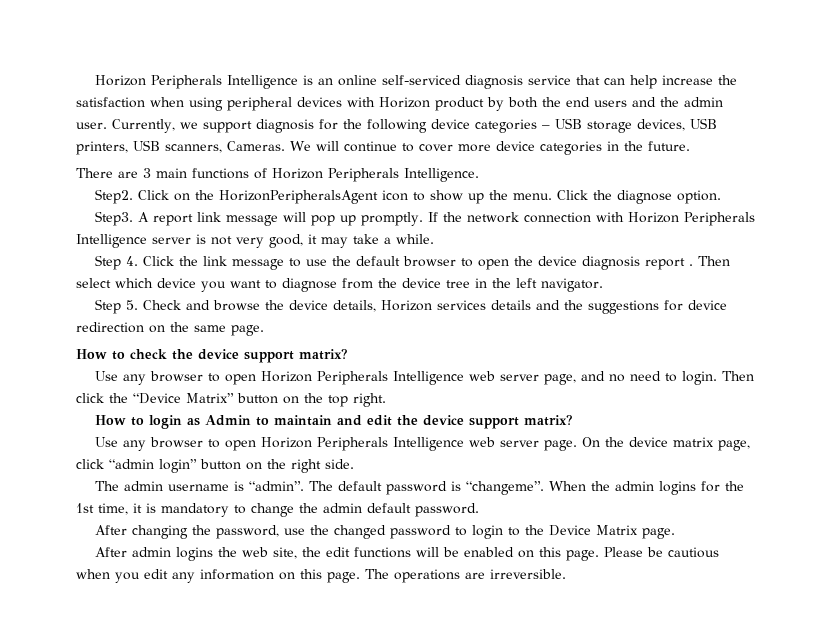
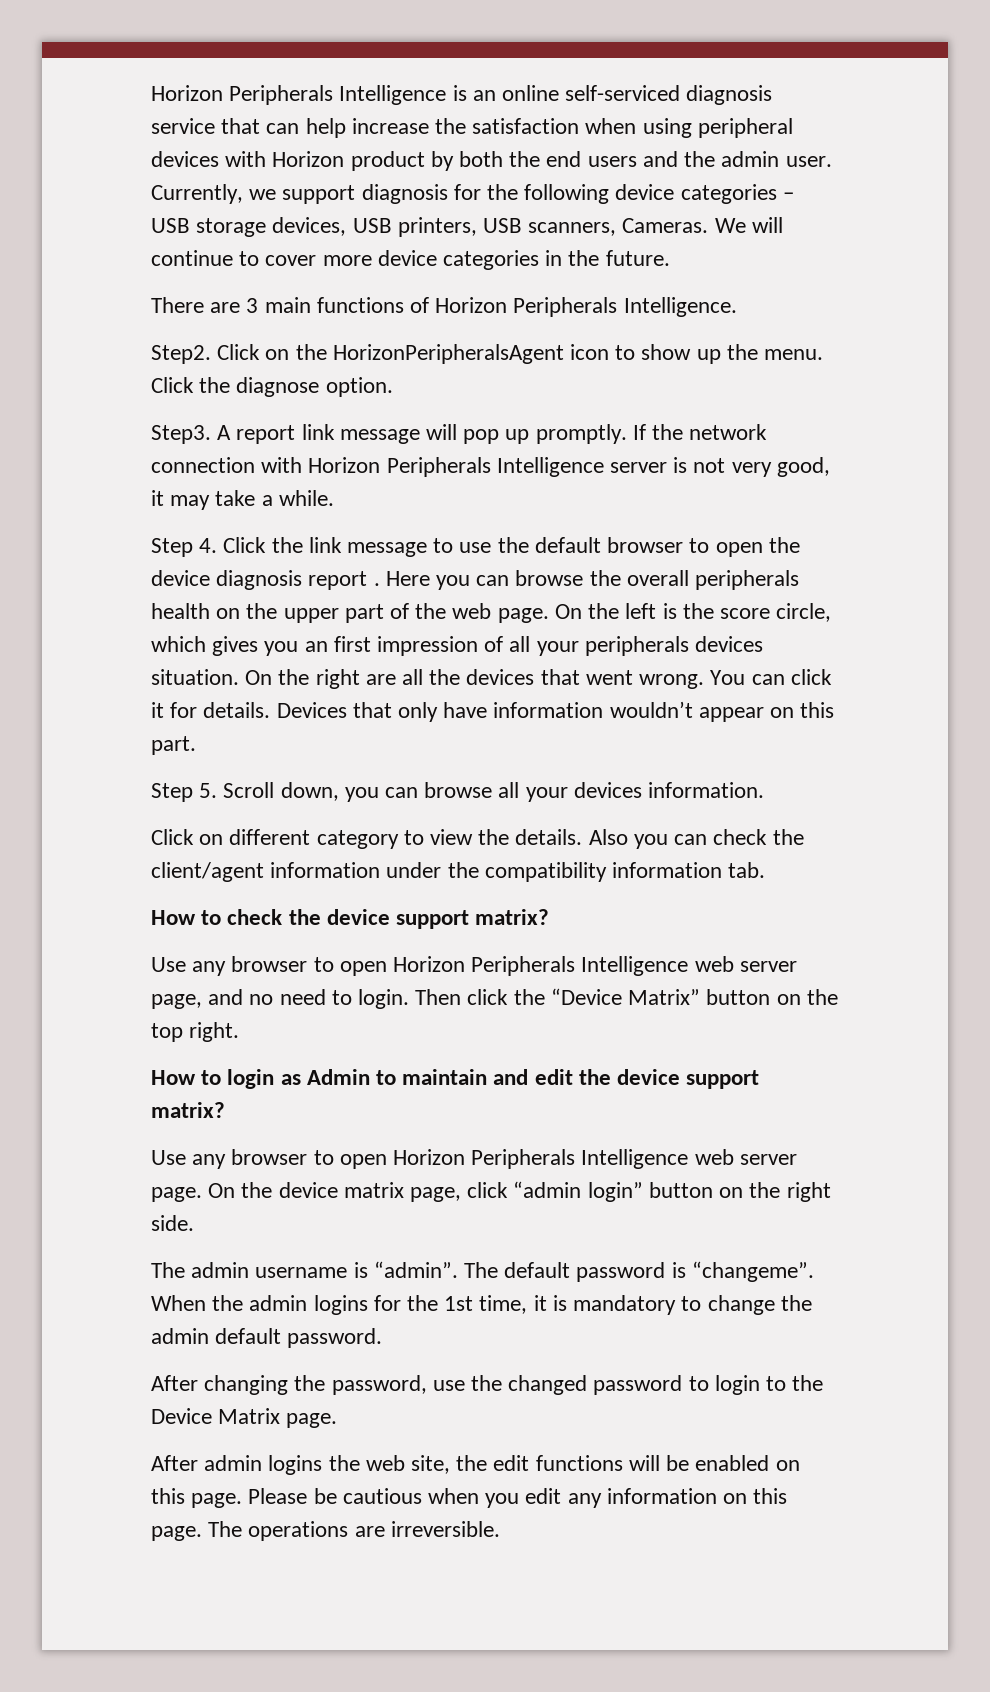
[697,256,730,266] [76,278,603,292] [94,299,727,314] [76,322,264,336] Then select which device you want to diagnose from the device tree in the left navigator. // Step 5. Check and browse the device details, Horizon services details and the suggestions for device redirection on the same page. -> [385,570,800,590] [151,603,832,623] [151,636,764,656] [151,669,832,689] [151,701,835,722] [151,736,196,755] [151,782,765,802] [151,829,804,849] [151,862,766,882] Here you can browse the overall peripherals health on the upper part of the web page. On the left is the score circle, which gives you an first impression of all your peripherals devices situation. On the right are all the devices that went wrong. You can click it for details. Devices that only have information wouldn’t appear on this part. // Step 5. Scroll down, you can browse all your devices information. // Click on different category to view the details. Also you can check the client/agent information under the compatibility information tab.

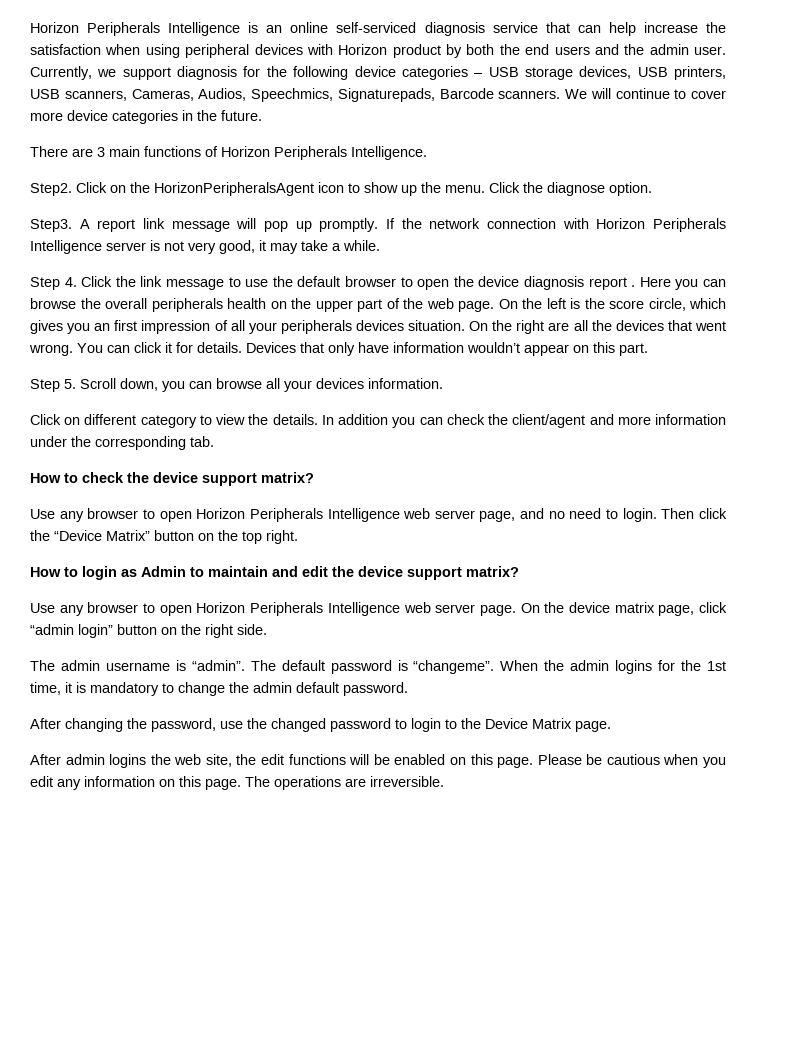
[622,218,709,233] Cameras. -> [131,88,561,102] Cameras, Audios, Speechmics, Signaturepads, Barcode scanners.
[588,829,628,845] Also -> [321,414,389,425] In addition
(264, 872) none -> [589,414,651,425] and more
[484,862,723,882] compatibility information -> [95,436,186,450] corresponding

